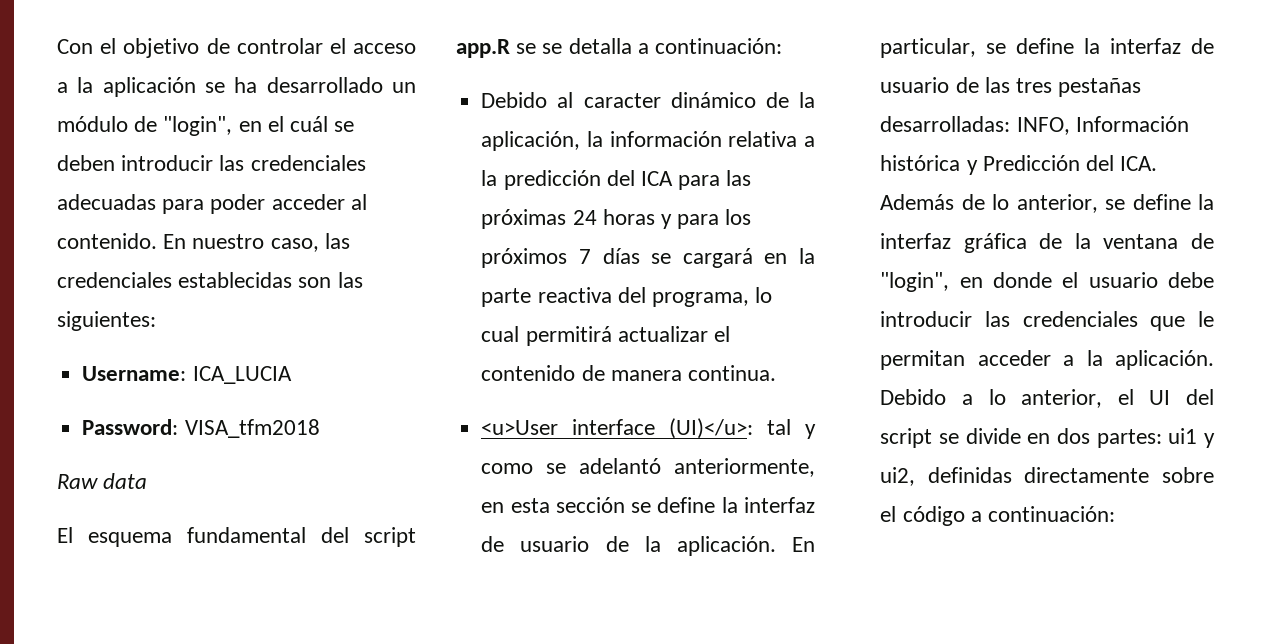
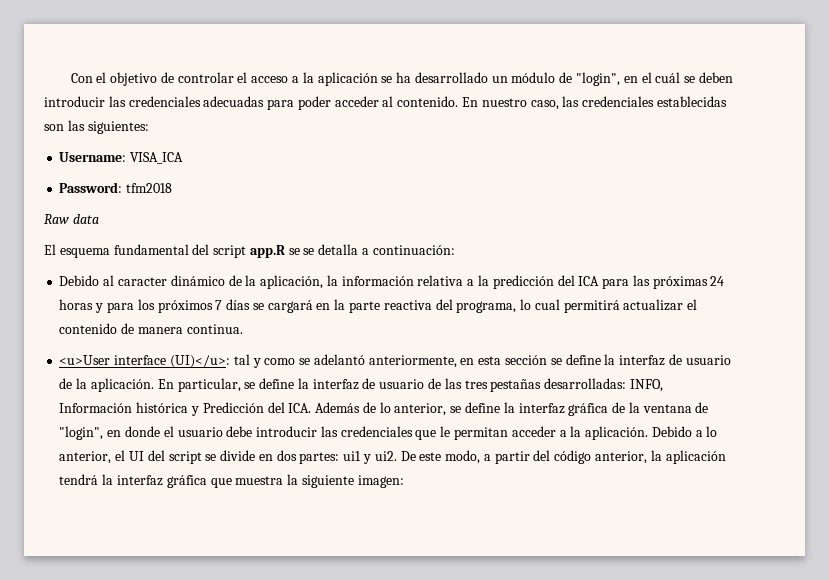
[192,366,292,384] ICA_LUCIA -> [130,152,184,164] VISA_ICA
[184,419,320,438] VISA_tfm2018 -> [126,183,173,193] tfm2018
[880,467,1214,486] [880,506,1115,526] ui2, definidas directamente sobre el código a continuación: -> [374,450,726,464] [59,474,404,488] ui2. De este modo, a partir del código anterior, la aplicación tendrá la interfaz gráfica que muestra la siguiente imagen:

